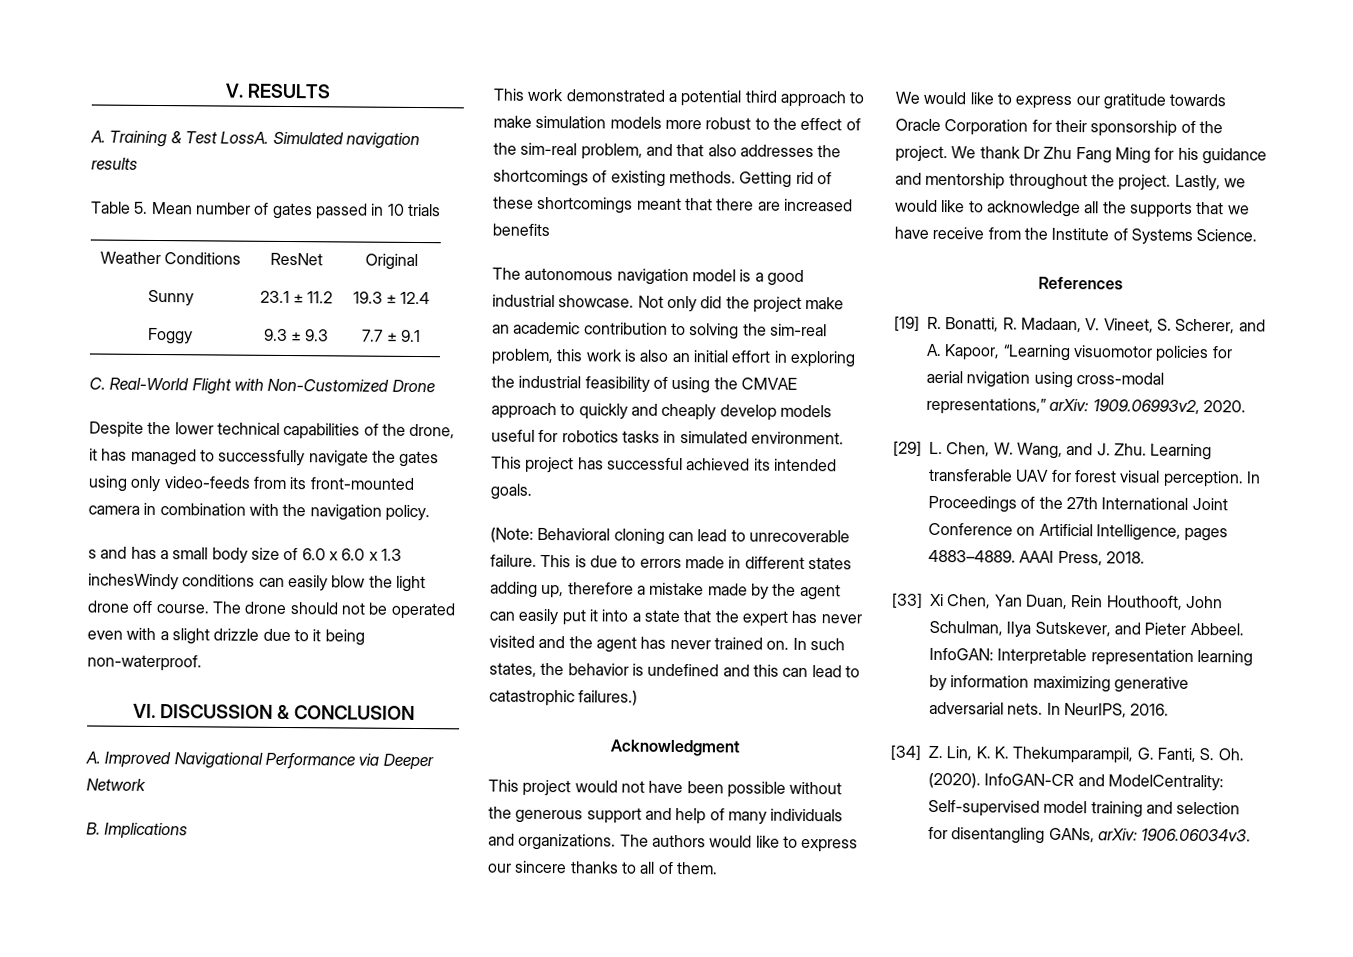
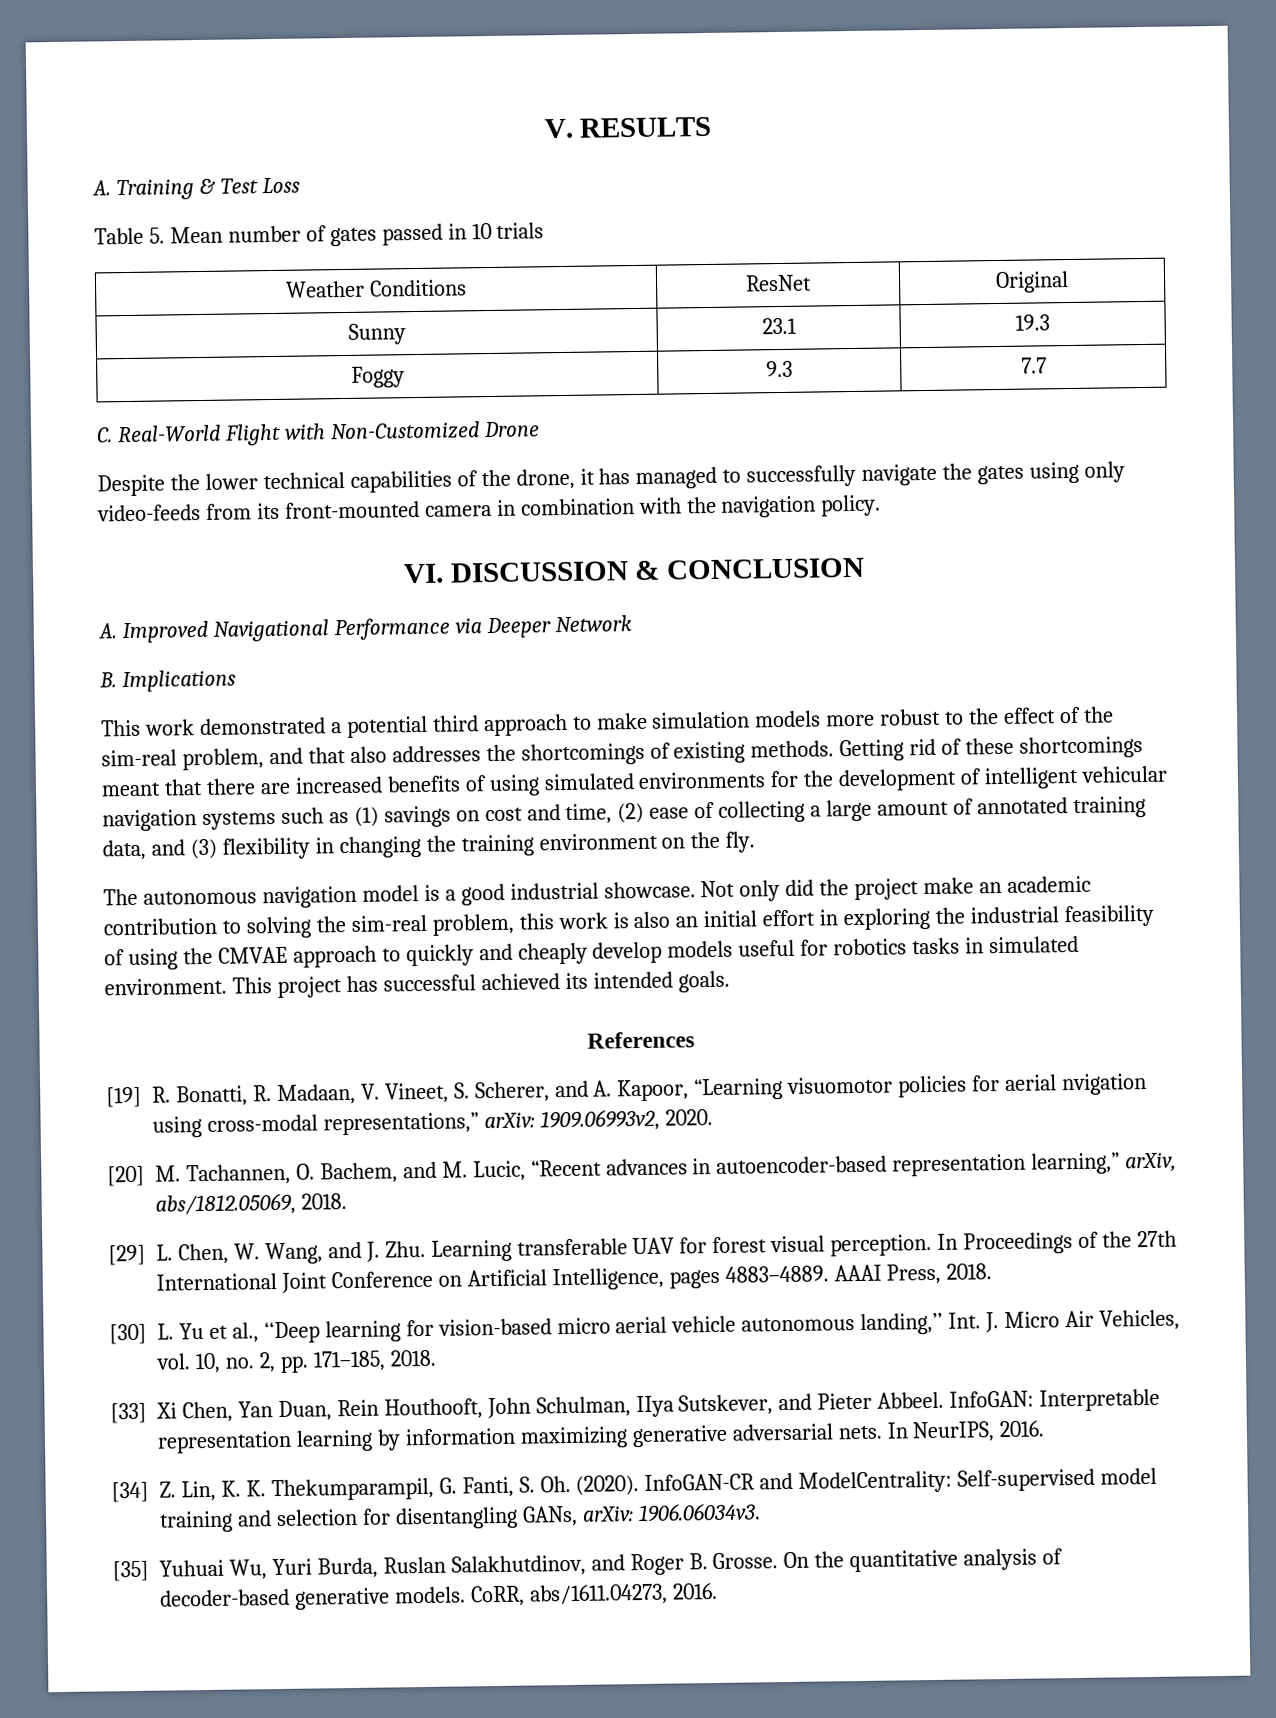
[220,131,420,150] [91,157,138,170] LossA. Simulated navigation results -> [261,177,300,194] Loss
[293,291,334,304] ± 11.2 -> (797, 326) none
[386,291,431,305] ± 12.4 -> (1050, 322) none
[291,329,330,342] ± 9.3 -> (793, 369) none
[386,329,421,343] ± 9.1 -> (1047, 365) none
[88,546,402,564] [88,573,426,593] [87,600,456,620] [87,627,365,646] [87,654,202,672] // s and has a small body size of 6.0 x 6.0 x 1.3 inchesWindy conditions can easily blow the light drone off course. The drone should not be operated even with a slight drizzle due to it being non-waterproof. -> (882, 505) none
(550, 230) none -> [464,765,1168,797] [102,796,1146,832] [102,831,756,861] of using simulated environments for the development of intelligent vehicular navigation systems such as (1) savings on cost and time, (2) ease of collecting a large amount of annotated training data, and (3) flexibility in changing the training environment on the fly.
[490,527,850,545] [490,554,852,570] [490,581,841,601] [489,608,862,627] [489,635,845,653] [489,662,860,678] [489,689,639,707] [609,739,740,757] [488,779,843,798] [488,806,844,825] [488,833,859,853] [487,860,718,875] [895,91,1227,110] [895,118,1223,137] [895,145,1267,165] [895,172,1246,192] [895,199,1250,218] [894,226,1258,245] // (Note: Behavioral cloning can lead to unrecoverable failure. This is due to errors made in different states adding up, therefore a mistake made by the agent can easily put it into a state that the expert has never visited and the agent has never trained on. In such states, the behavior is undefined and this can lead to catastrophic failures.) // Acknowledgment // This project would not have been possible without the generous support and help of many individuals and organizations. The authors would like to express our sincere thanks to all of them. // We would like to express our gratitude towards Oracle Corporation for their sponsorship of the project. We thank Dr Zhu Fang Ming for his guidance and mentorship throughout the project. Lastly, we would like to acknowledge all the supports that we have receive from the Institute of Systems Science. -> (730, 981) none
(1246, 406) none -> [107,1152,1178,1187] [155,1192,347,1216] // [20] M. Tachannen, O. Bachem, and M. Lucic, “Recent advances in autoencoder-based representation learning,” arXiv, abs/1812.05069, 2018.
(1145, 557) none -> [109,1309,1180,1345] [156,1349,436,1374] // [30] L. Yu et al., ‘‘Deep learning for vision-based micro aerial vehicle autonomous landing,’’ Int. J. Micro Air Vehicles, vol. 10, no. 2, pp. 171–185, 2018.
(1252, 835) none -> [112,1548,1064,1582] [160,1582,718,1610] // [35] Yuhuai Wu, Yuri Burda, Ruslan Salakhutdinov, and Roger B. Grosse. On the quantitative analysis of decoder-based generative models. CoRR, abs/1611.04273, 2016.

